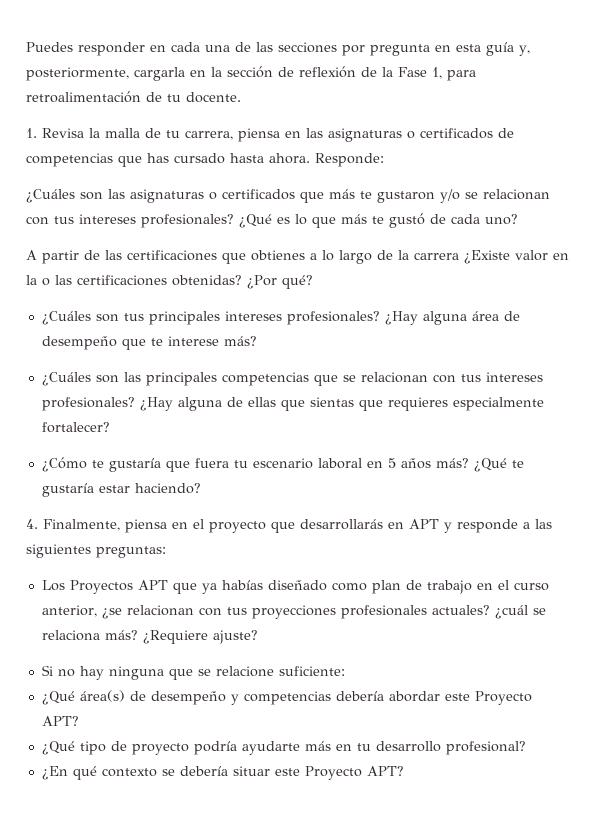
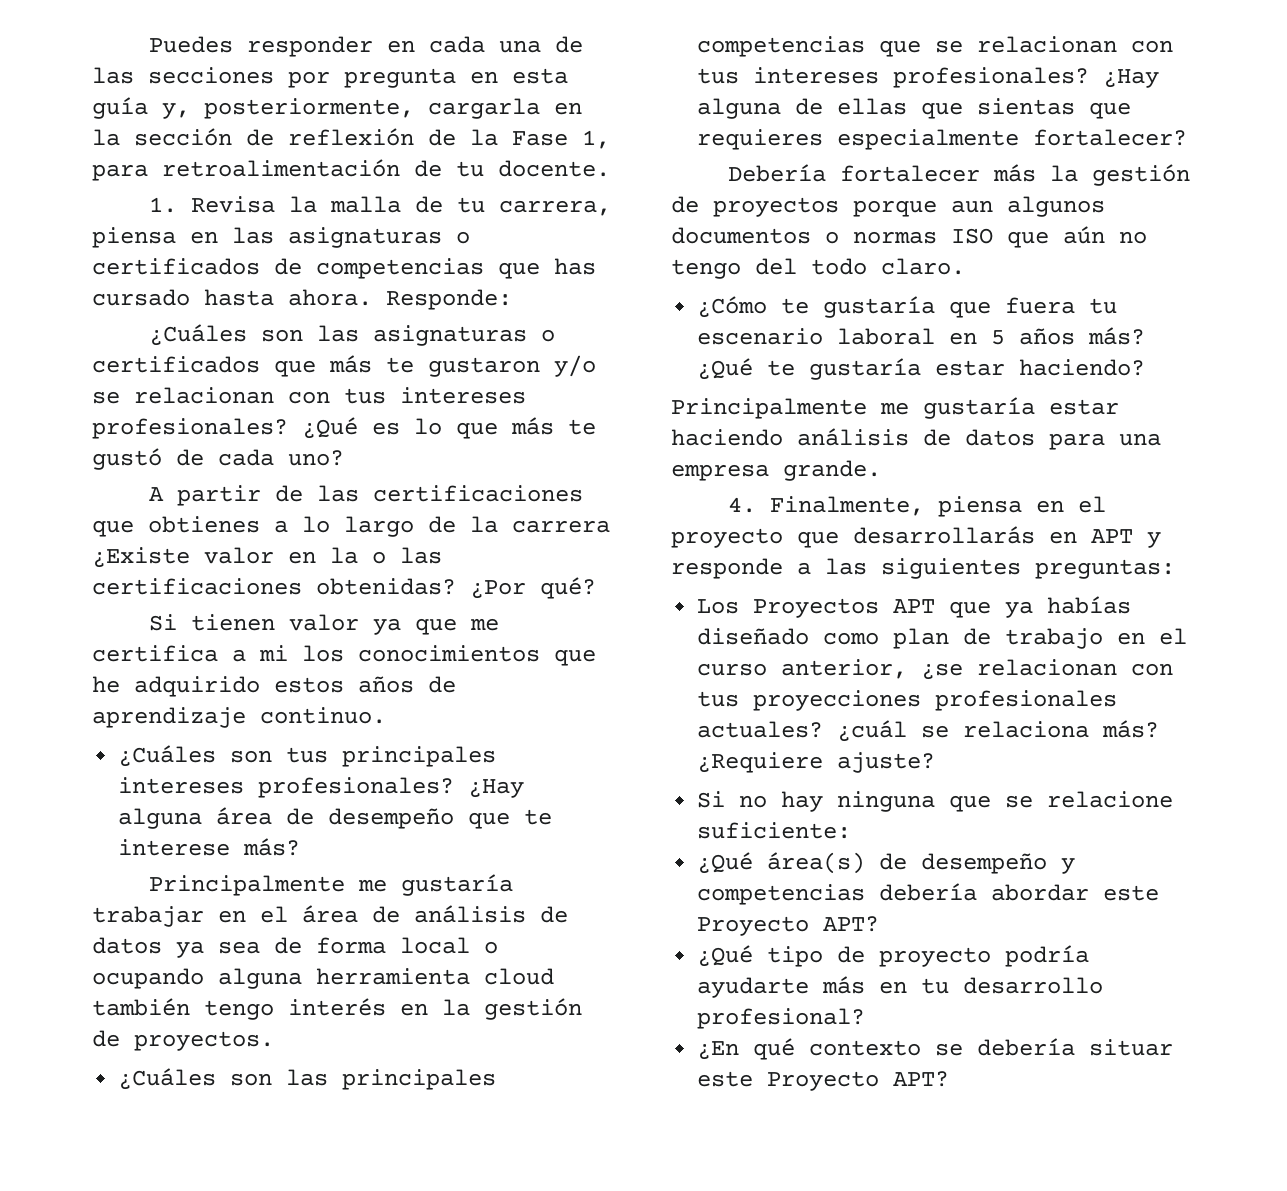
(313, 282) none -> [149,614,500,635] [92,645,596,666] [92,676,456,697] [92,707,386,728] // Si tienen valor ya que me certifica a mi los conocimientos que he adquirido estos años de aprendizaje continuo.
(257, 341) none -> [149,874,514,896] [92,905,568,927] [92,937,498,958] [92,968,554,989] [92,998,582,1020] [92,1030,274,1051] // Principalmente me gustaría trabajar en el área de análisis de datos ya sea de forma local o ocupando alguna herramienta cloud también tengo interés en la gestión de proyectos.
(110, 427) none -> [728,164,1191,186] [671,196,1105,217] [671,226,1147,248] [671,258,965,279] // Debería fortalecer más la gestión de proyectos porque aun algunos documentos o normas ISO que aún no tengo del todo claro.
(201, 488) none -> [671,397,1119,419] [671,428,1161,450] [671,460,881,481] // Principalmente me gustaría estar haciendo análisis de datos para una empresa grande.

